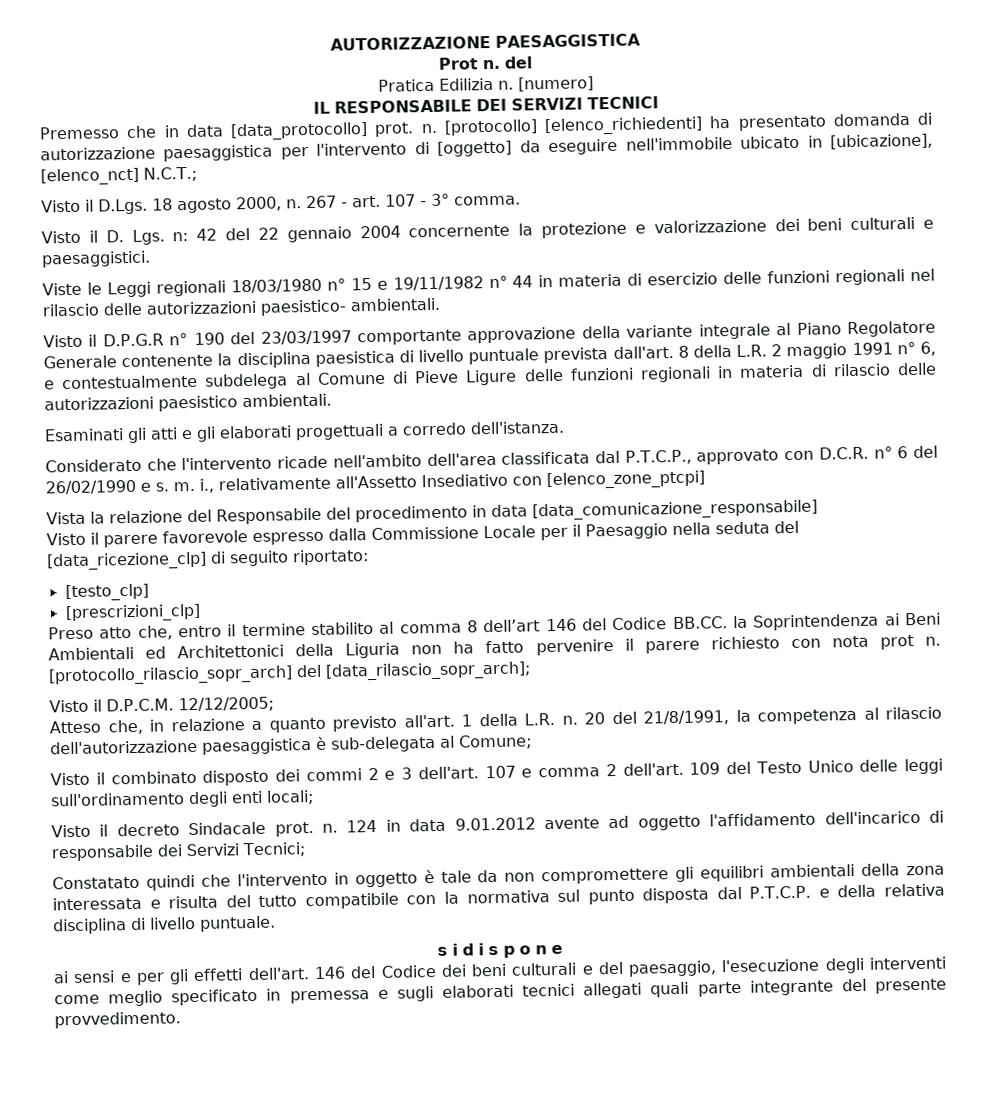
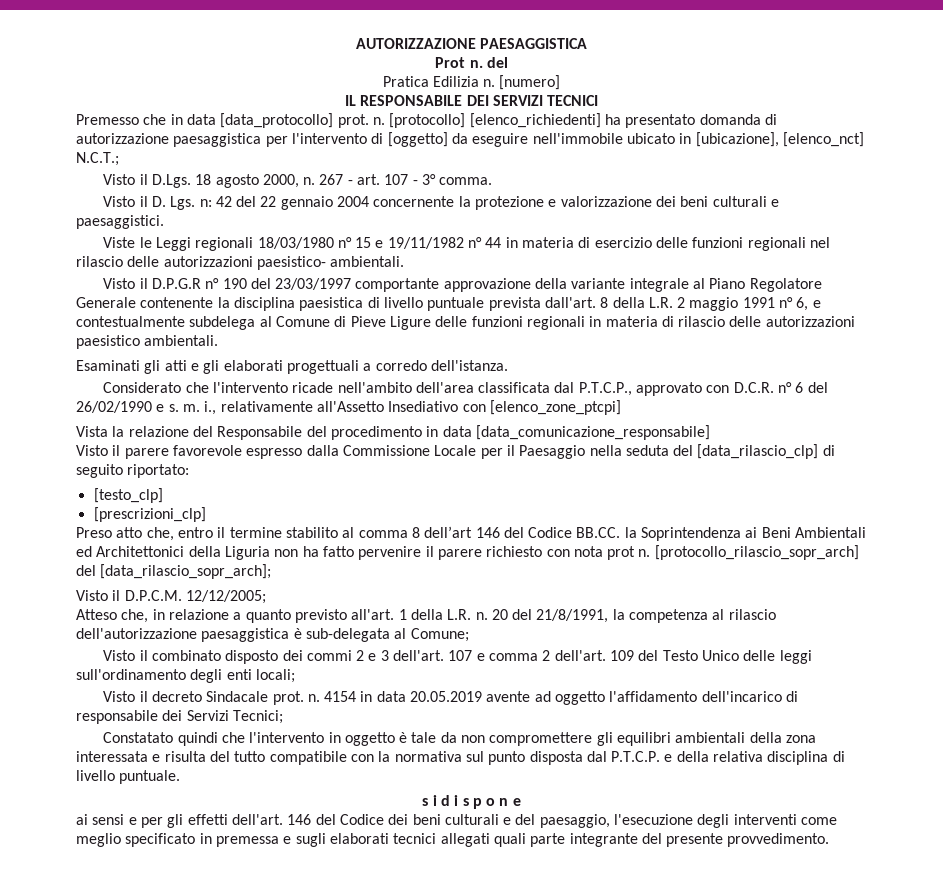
[46,551,207,571] [data_ricezione_clp] -> [697,444,819,459] [data_rilascio_clp]
[346,817,536,833] 124 in data 9.01.2012 -> [324,691,483,702] 4154 in data 20.05.2019

